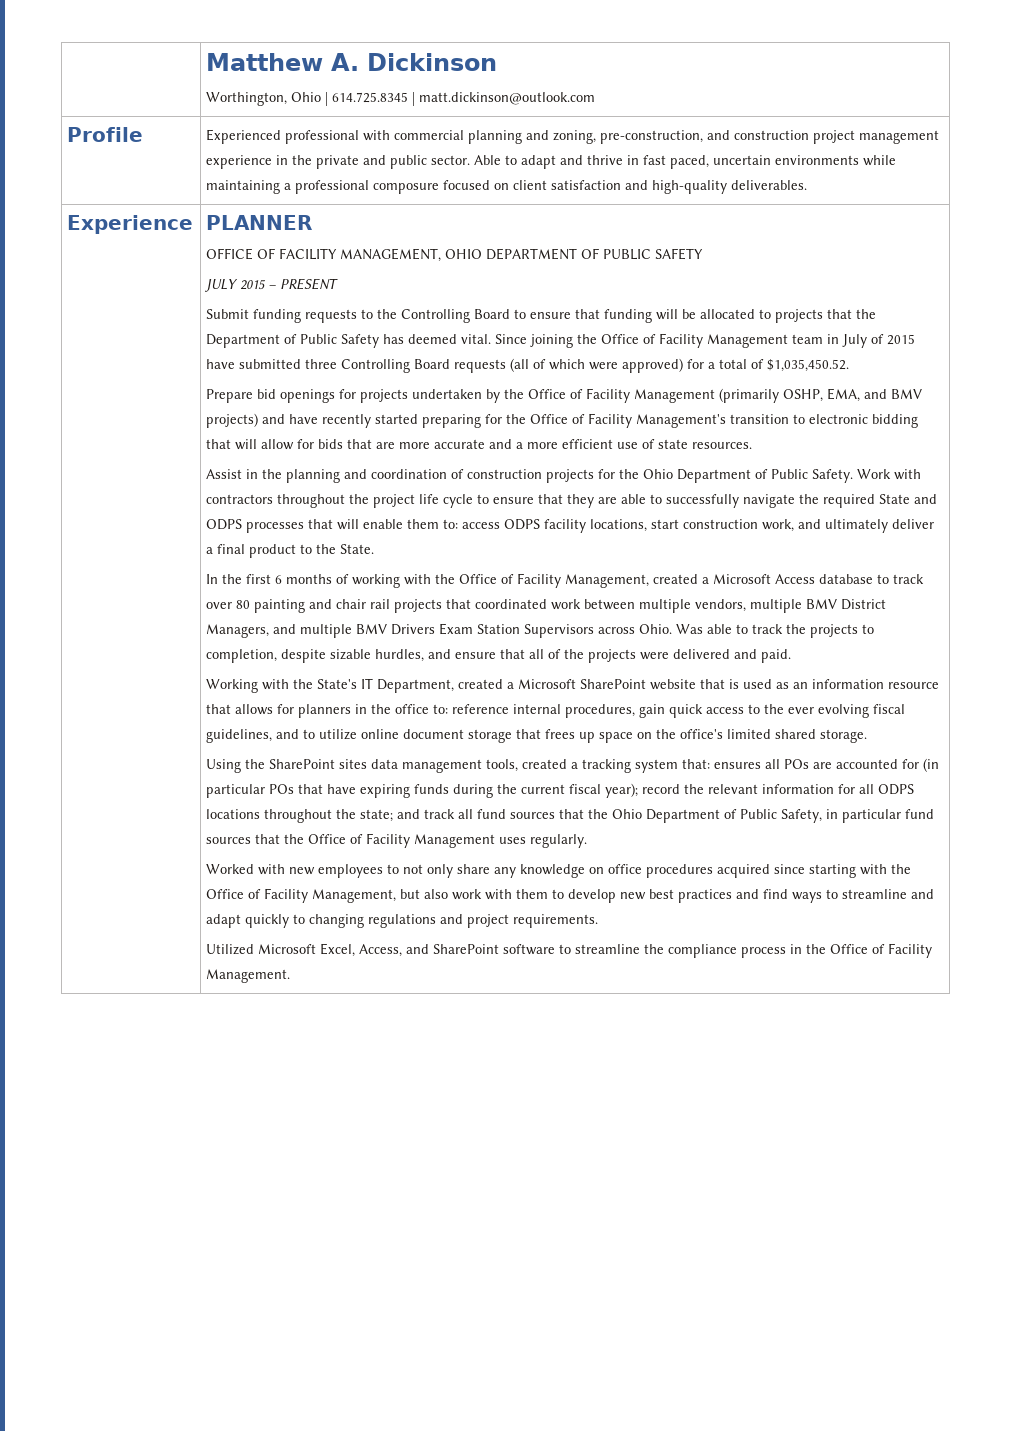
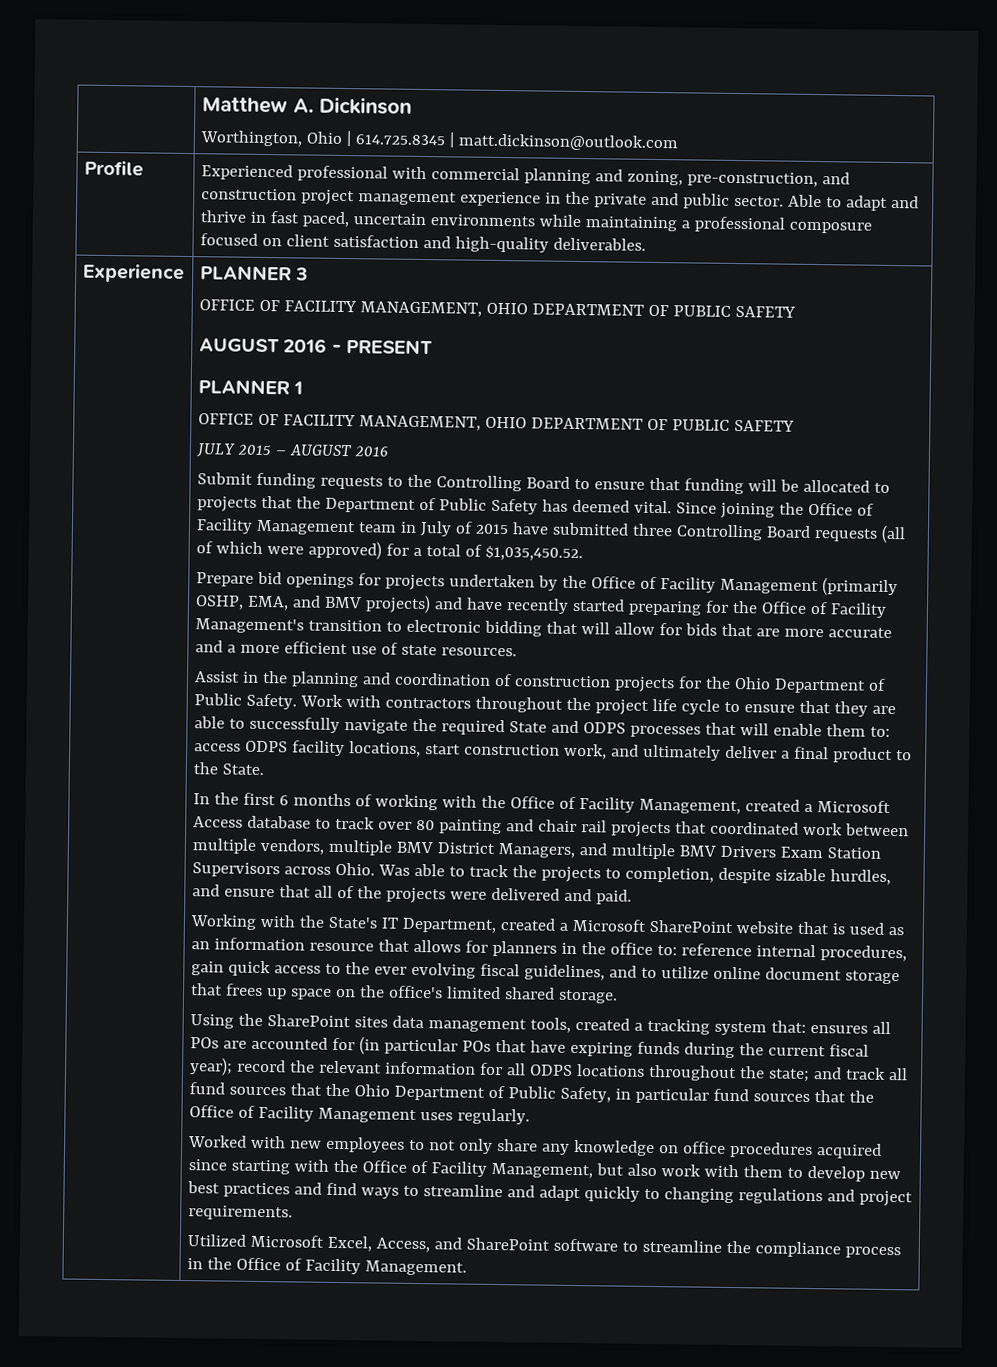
(313, 222) none -> [295,267,309,281] [198,299,796,318] [198,338,433,355] [197,379,304,395] 3 // OFFICE OF FACILITY MANAGEMENT, OHIO DEPARTMENT OF PUBLIC SAFETY // AUGUST 2016 - PRESENT // PLANNER 1
[280,278,339,290] PRESENT -> [288,444,389,458] AUGUST 2016

